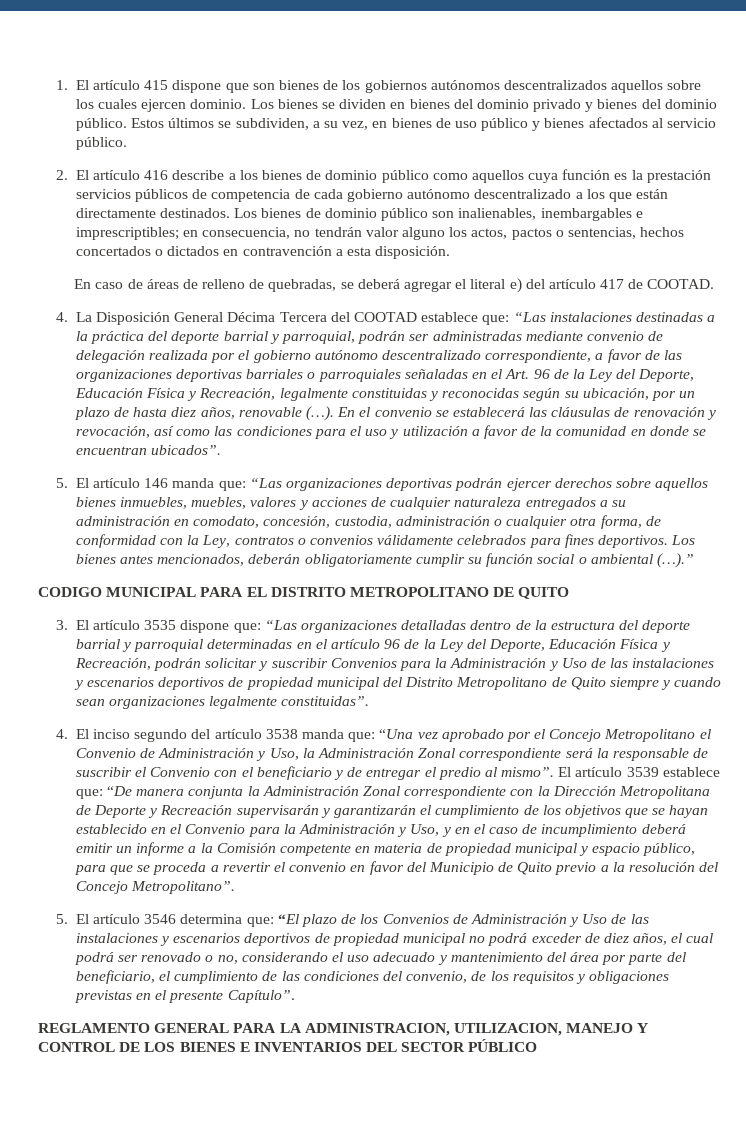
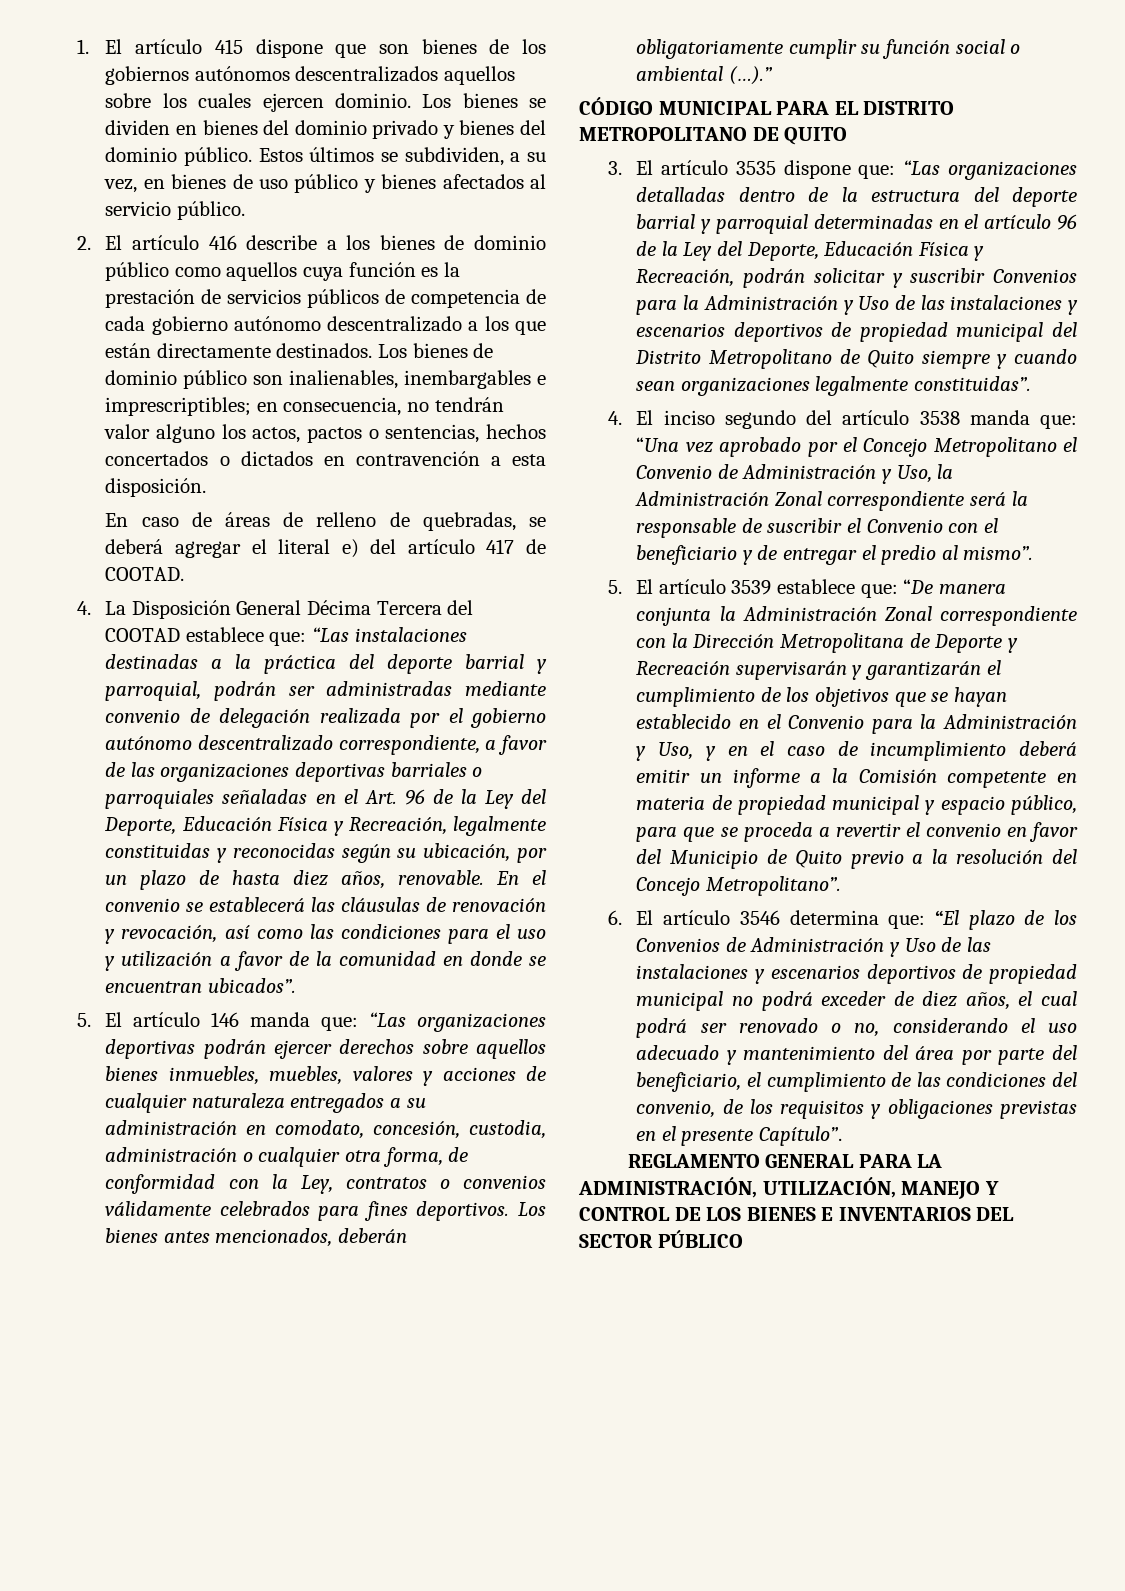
(711, 176) none -> [201,289,222,304] de
[238,406,334,421] renovable (…). -> [398,870,485,885] renovable.
[38,587,102,597] CODIGO -> [579,97,653,115] CÓDIGO
(555, 772) none -> [607,580,622,594] // 5.
[56,914,69,924] 5. -> [607,910,622,925] 6.
[304,1023,562,1036] ADMINISTRACION, UTILIZACION, -> [578,1177,896,1198] ADMINISTRACIÓN, UTILIZACIÓN,

